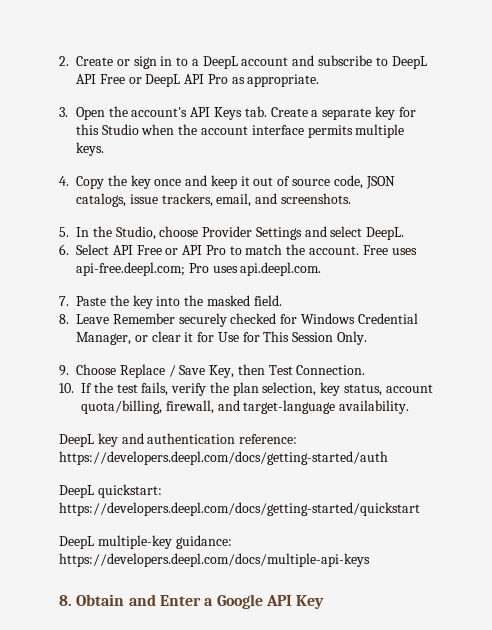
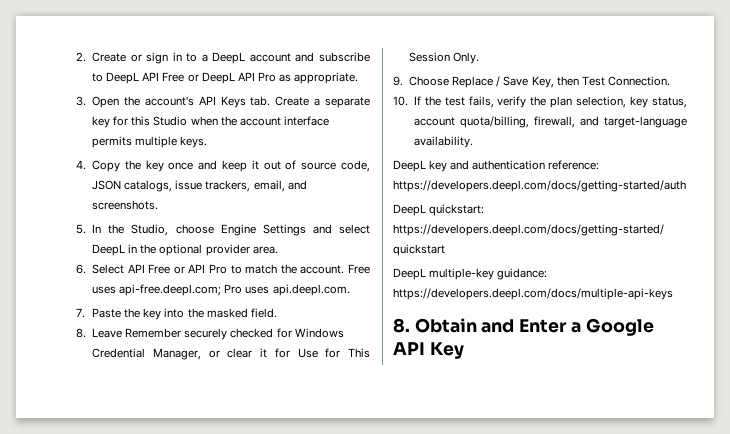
[202,226,253,237] Provider -> [220,224,256,236] Engine
[366,227,405,240] DeepL. -> [92,244,278,256] DeepL in the optional provider area.

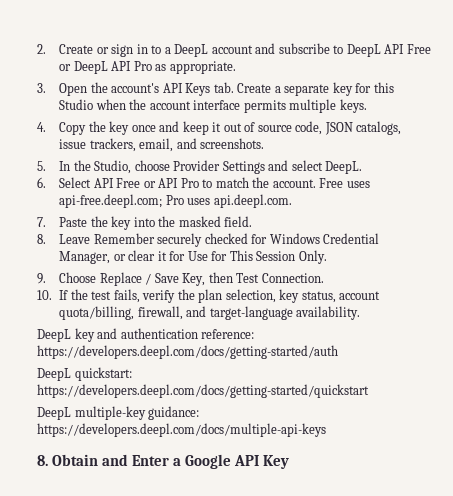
[220,224,256,236] Engine -> [173,160,221,171] Provider
[92,244,278,256] DeepL in the optional provider area. -> [325,161,363,174] DeepL.

